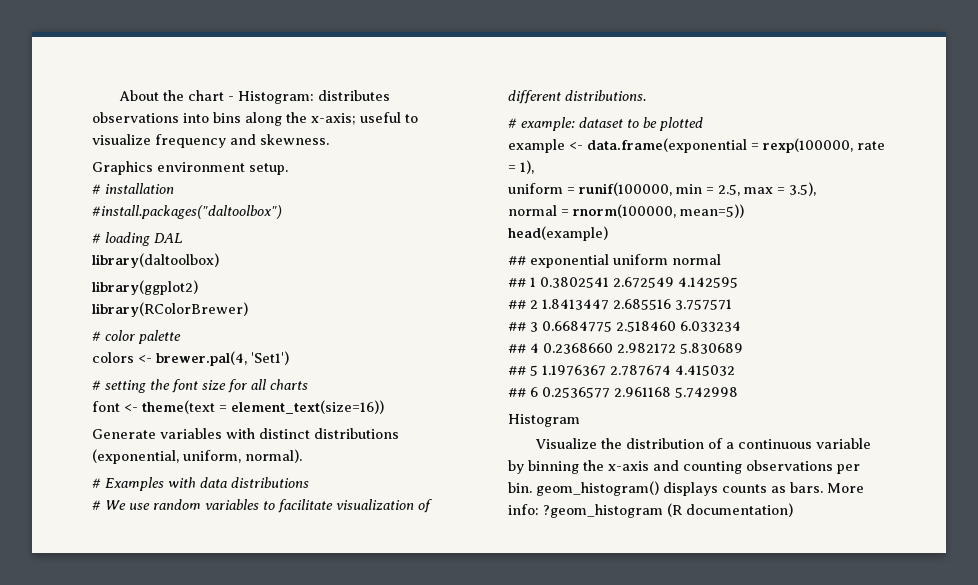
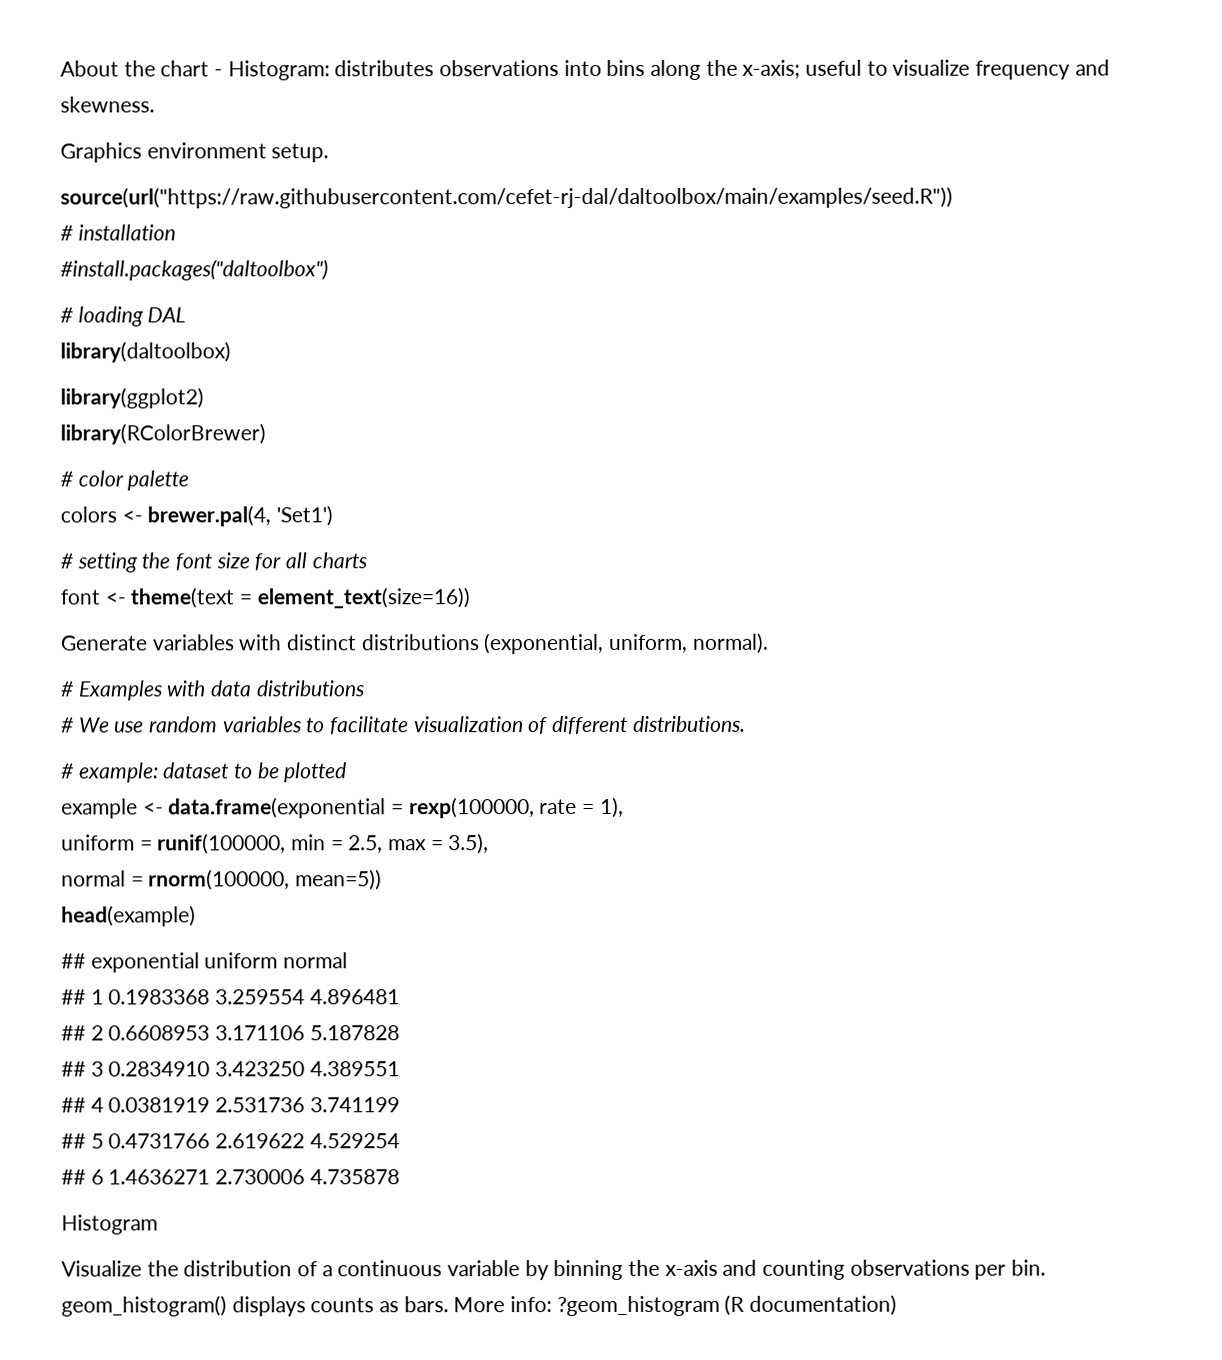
(288, 169) none -> [60,186,953,209] // source(url("https://raw.githubusercontent.com/cefet-rj-dal/daltoolbox/main/examples/seed.R"))
[540,277,738,288] 0.3802541 2.672549 4.142595 -> [108,989,400,1005] 0.1983368 3.259554 4.896481
[542,299,732,310] 1.8413447 2.685516 3.757571 -> [108,1025,400,1041] 0.6608953 3.171106 5.187828
[542,321,741,332] 0.6684775 2.518460 6.033234 -> [108,1061,400,1077] 0.2834910 3.423250 4.389551
[543,343,743,354] 0.2368660 2.982172 5.830689 -> [108,1097,400,1113] 0.0381919 2.531736 3.741199
[542,365,735,376] 1.1976367 2.787674 4.415032 -> [108,1133,400,1149] 0.4731766 2.619622 4.529254
[542,387,738,398] 0.2536577 2.961168 5.742998 -> [108,1169,400,1185] 1.4636271 2.730006 4.735878

